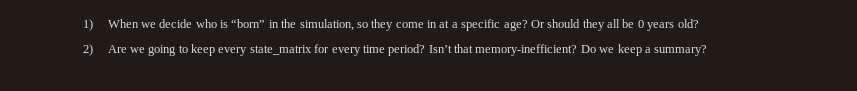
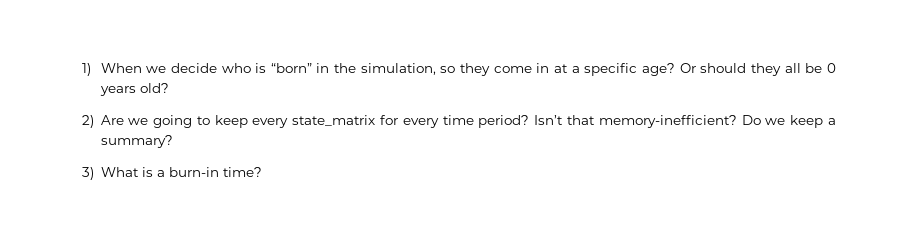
(708, 50) none -> [81,167,262,180] // 3) What is a burn-in time?

